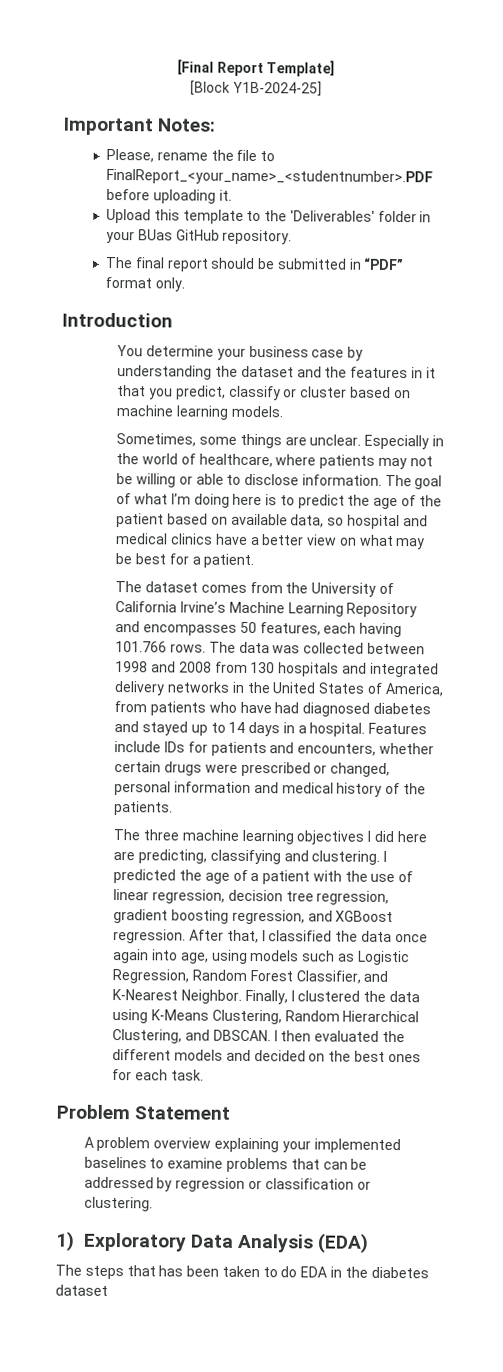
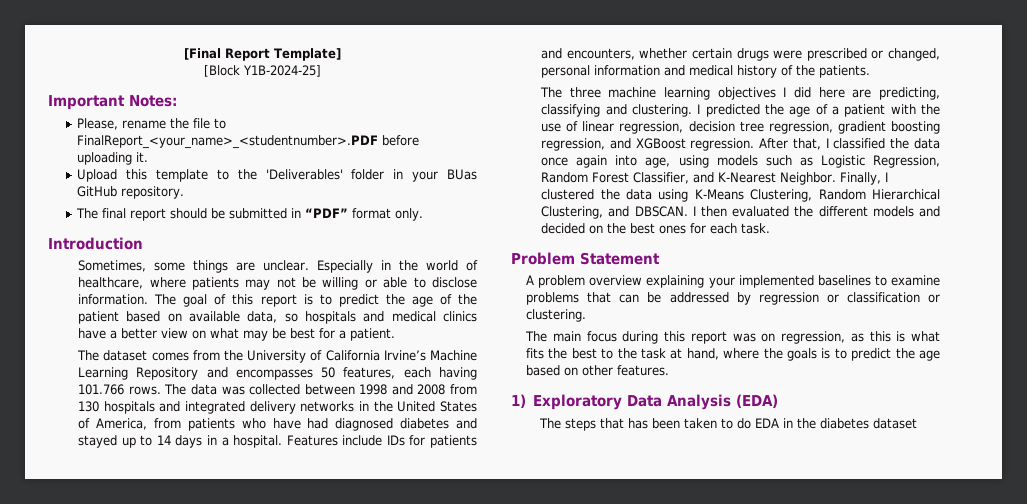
[117,345,364,361] [117,365,436,380] [117,385,411,401] [116,405,284,420] // You determine your business case by understanding the dataset and the features in it that you predict, classify or cluster based on machine learning models. -> (143, 243) none
[133,493,263,508] what I’m doing here -> [232,294,297,307] this report
[346,514,400,530] hospital -> [305,311,357,324] hospitals
(153, 1204) none -> [525,331,940,344] [526,348,940,361] [526,365,670,376] // The main focus during this report was on regression, as this is what fits the best to the task at hand, where the goals is to predict the age based on other features.

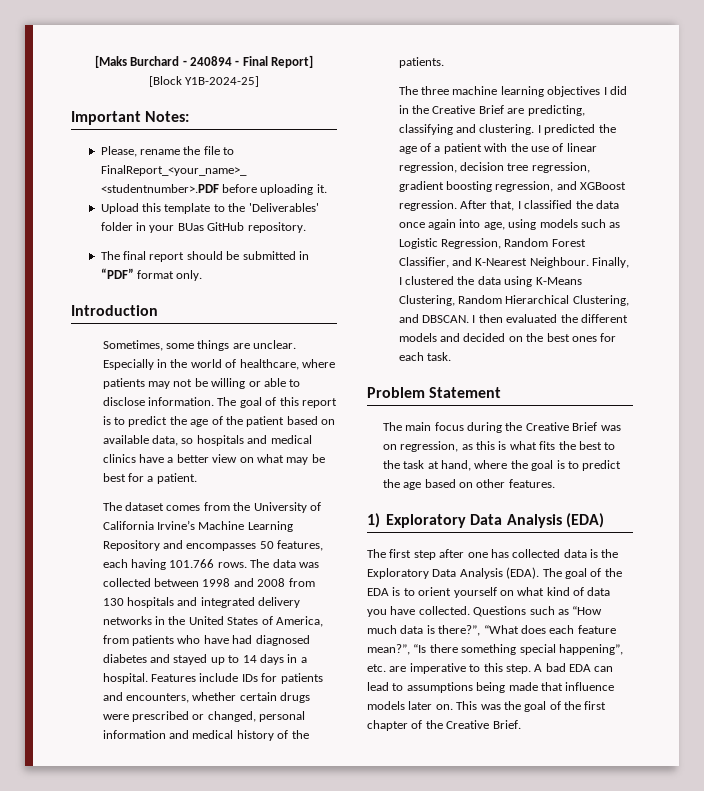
[184,48,342,61] [Final Report Template] -> [94,55,314,68] [Maks Burchard - 240894 - Final Report]
[818,87,845,98] here -> [398,105,504,114] in the Creative Brief
[780,172,837,185] Neighbor. -> [529,257,589,268] Neighbour.
[526,275,940,288] [526,292,940,305] [526,309,587,322] // A problem overview explaining your implemented baselines to examine problems that can be addressed by regression or classification or clustering. -> (502, 392) none
[664,331,727,344] this report -> [505,422,598,431] the Creative Brief
[787,348,818,361] goals -> [531,460,554,471] goal
[565,418,918,431] steps that has been taken to do EDA in the diabetes dataset -> [389,549,619,560] [367,567,622,579] [367,587,611,598] [367,606,603,617] [367,625,616,636] [367,644,623,655] [367,663,614,674] [367,682,615,693] [367,701,607,712] [367,720,521,731] first step after one has collected data is the Exploratory Data Analysis (EDA). The goal of the EDA is to orient yourself on what kind of data you have collected. Questions such as “How much data is there?”, “What does each feature mean?”, “Is there something special happening”, etc. are imperative to this step. A bad EDA can lead to assumptions being made that influence models later on. This was the goal of the first chapter of the Creative Brief.

